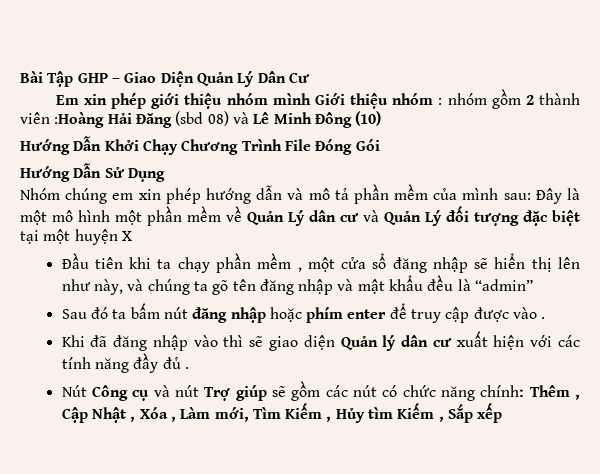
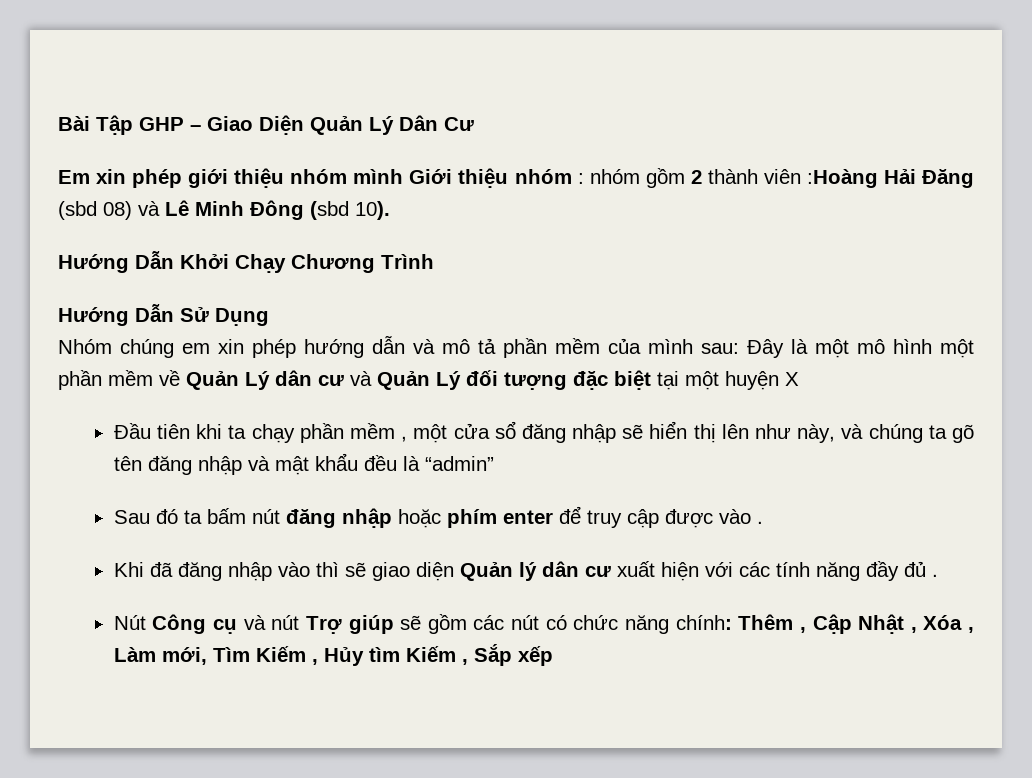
[355,111,382,126] (10) -> [310,201,390,220] (sbd 10).
[284,139,380,155] File Đóng Gói -> (434, 261) none

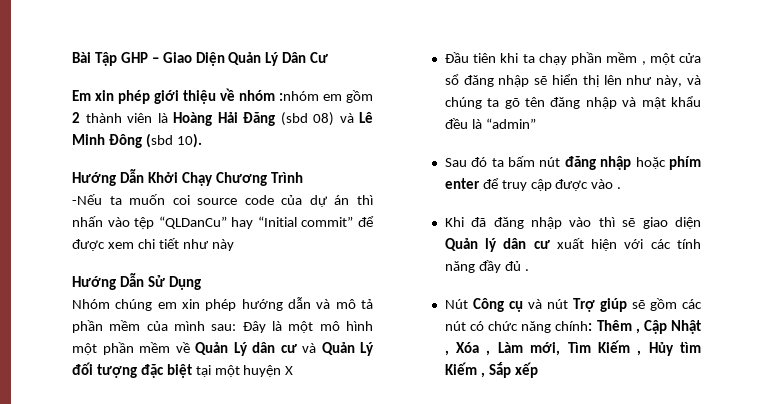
[290,168,640,188] nhóm mình Giới thiệu nhóm : nhóm -> [220,88,342,101] về nhóm :nhóm em
[806,169,878,188] :Hoàng -> [157,112,212,126] là Hoàng
(434, 261) none -> [72,194,373,207] [72,216,374,229] [72,238,234,251] // -Nếu ta muốn coi source code của dự án thì nhấn vào tệp “QLDanCu” hay “Initial commit” để được xem chi tiết như này

